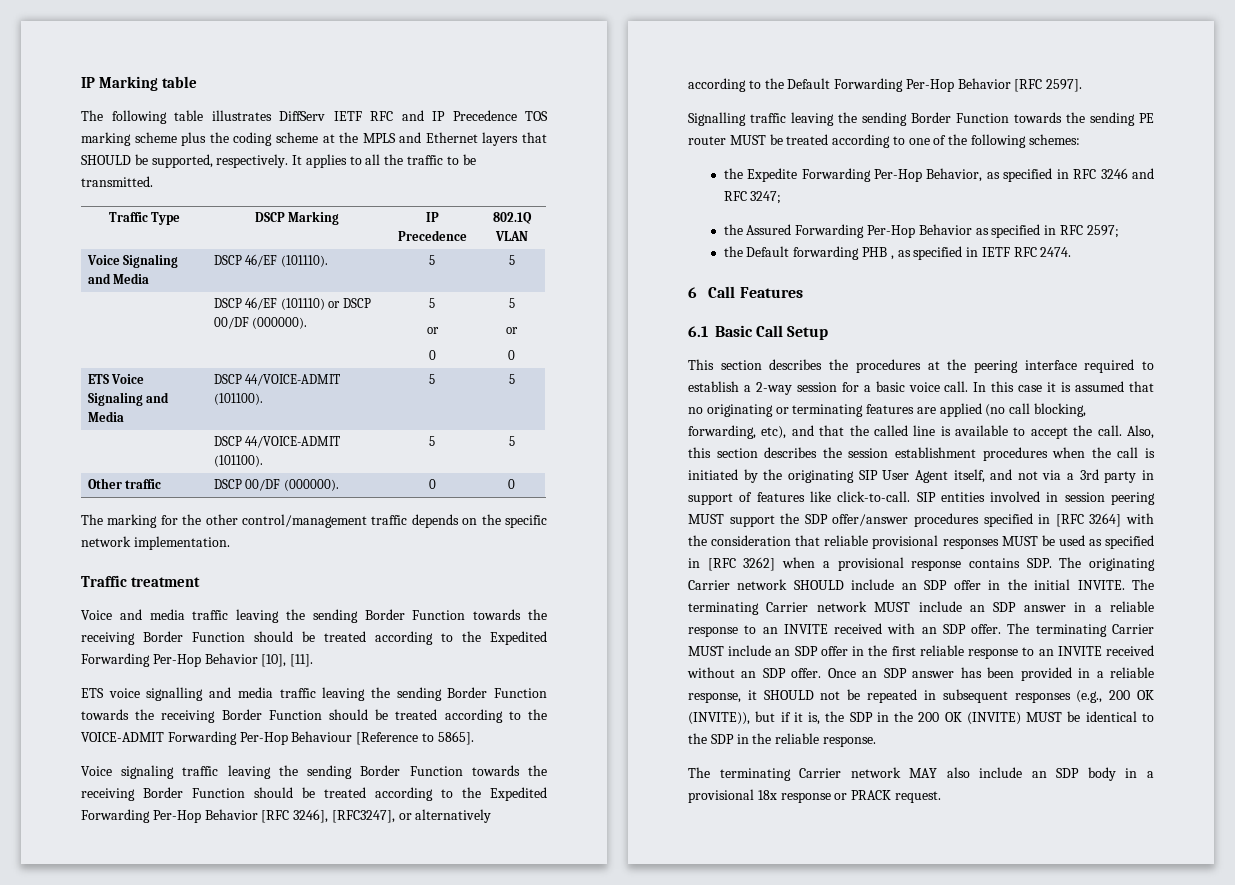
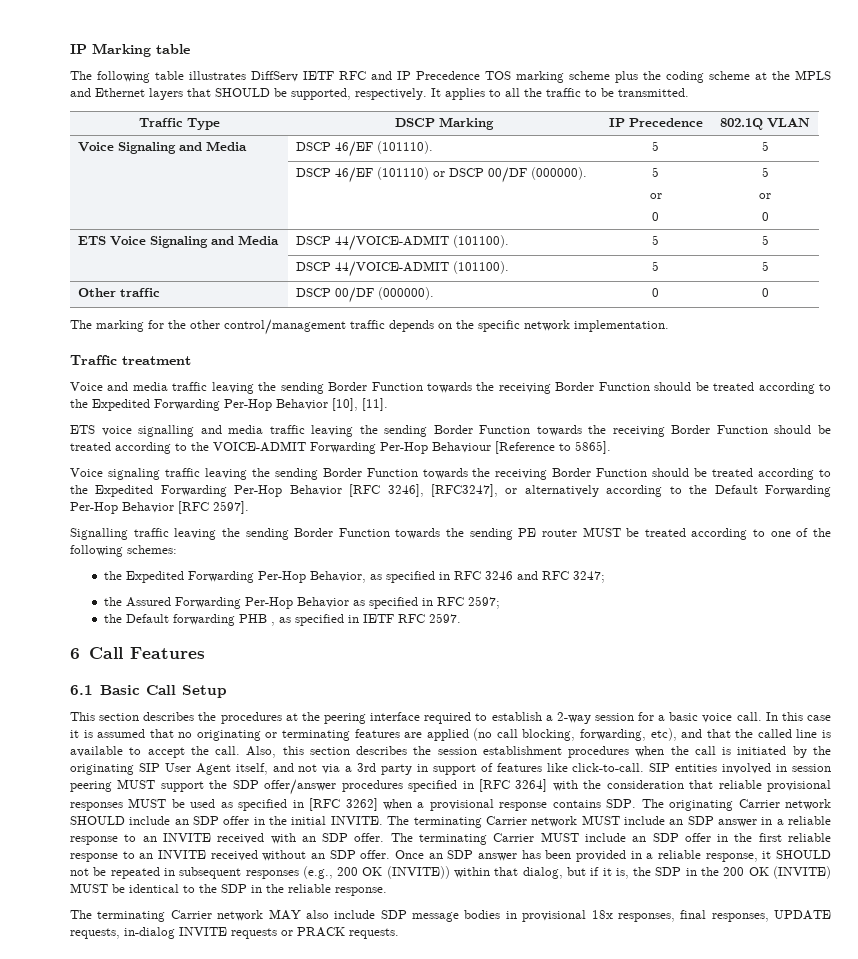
[747,168,798,182] Expedite -> [125,571,184,583] Expedited
[1040,247,1072,257] 2474. -> [428,613,461,623] 2597.
[688,712,750,725] (INVITE)), -> [386,866,563,879] (INVITE)) within that dialog,
[1031,767,1154,781] [688,789,831,803] an SDP body in a provisional 18x response -> [380,910,831,922] [70,927,277,939] SDP message bodies in provisional 18x responses, final responses, UPDATE requests, in-dialog INVITE requests
[894,791,941,803] request. -> [349,928,399,939] requests.

